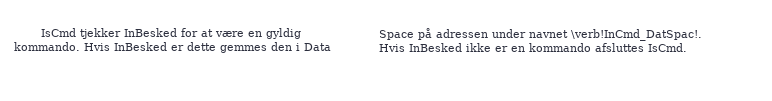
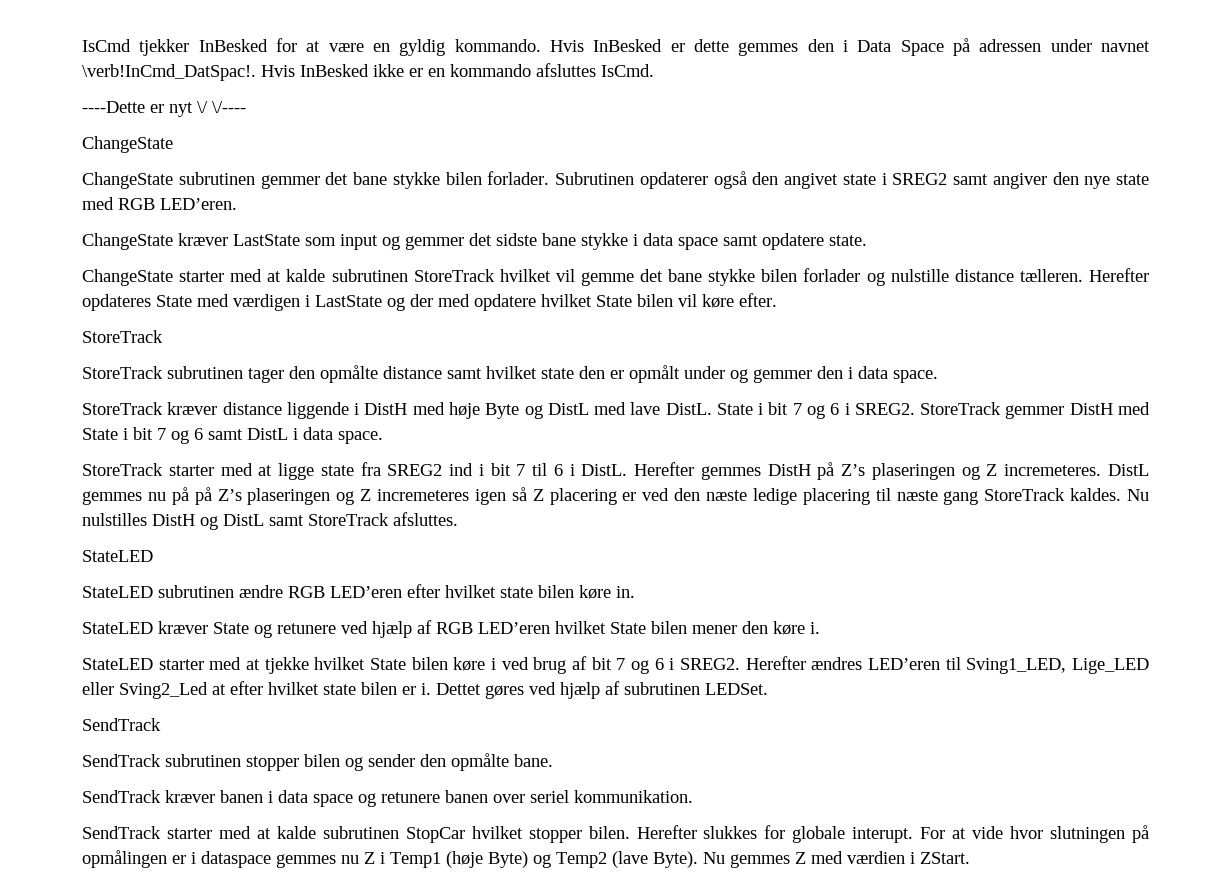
(687, 47) none -> [82,101,246,117] [82,136,173,153] [82,171,1149,189] [82,197,237,210] [82,233,867,250] [82,268,1149,286] [82,293,777,311] [82,330,163,343] [82,365,938,383] [82,402,1150,419] [82,427,383,444] [82,462,1149,480] [82,487,1149,505] [82,512,458,530] [82,550,153,562] [82,584,635,599] [82,620,820,638] [82,656,1149,674] [82,681,768,699] [82,718,161,731] [82,753,553,771] [82,790,693,807] [82,825,1150,843] [82,850,970,868] // ----Dette er nyt \/ \/---- // ChangeState // ChangeState subrutinen gemmer det bane stykke bilen forlader. Subrutinen opdaterer også den angivet state i SREG2 samt angiver den nye state med RGB LED’eren. // ChangeState kræver LastState som input og gemmer det sidste bane stykke i data space samt opdatere state. // ChangeState starter med at kalde subrutinen StoreTrack hvilket vil gemme det bane stykke bilen forlader og nulstille distance tælleren. Herefter opdateres State med værdigen i LastState og der med opdatere hvilket State bilen vil køre efter. // StoreTrack // StoreTrack subrutinen tager den opmålte distance samt hvilket state den er opmålt under og gemmer den i data space. // StoreTrack kræver distance liggende i DistH med høje Byte og DistL med lave DistL. State i bit 7 og 6 i SREG2. StoreTrack gemmer DistH med State i bit 7 og 6 samt DistL i data space. // StoreTrack starter med at ligge state fra SREG2 ind i bit 7 til 6 i DistL. Herefter gemmes DistH på Z’s plaseringen og Z incremeteres. DistL gemmes nu på på Z’s plaseringen og Z incremeteres igen så Z placering er ved den næste ledige placering til næste gang StoreTrack kaldes. Nu nulstilles DistH og DistL samt StoreTrack afsluttes. // StateLED // StateLED subrutinen ændre RGB LED’eren efter hvilket state bilen køre in. // StateLED kræver State og retunere ved hjælp af RGB LED’eren hvilket State bilen mener den køre i. // StateLED starter med at tjekke hvilket State bilen køre i ved brug af bit 7 og 6 i SREG2. Herefter ændres LED’eren til Sving1_LED, Lige_LED eller Sving2_Led at efter hvilket state bilen er i. Dettet gøres ved hjælp af subrutinen LEDSet. // SendTrack // SendTrack subrutinen stopper bilen og sender den opmålte bane. // SendTrack kræver banen i data space og retunere banen over seriel kommunikation. // SendTrack starter med at kalde subrutinen StopCar hvilket stopper bilen. Herefter slukkes for globale interupt. For at vide hvor slutningen på opmålingen er i dataspace gemmes nu Z i Temp1 (høje Byte) og Temp2 (lave Byte). Nu gemmes Z med værdien i ZStart.

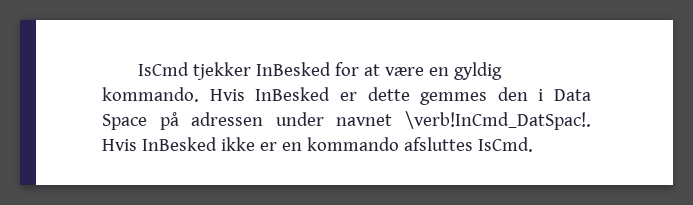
[82,101,246,117] [82,136,173,153] [82,171,1149,189] [82,197,237,210] [82,233,867,250] [82,268,1149,286] [82,293,777,311] [82,330,163,343] [82,365,938,383] [82,402,1150,419] [82,427,383,444] [82,462,1149,480] [82,487,1149,505] [82,512,458,530] [82,550,153,562] [82,584,635,599] [82,620,820,638] [82,656,1149,674] [82,681,768,699] [82,718,161,731] [82,753,553,771] [82,790,693,807] [82,825,1150,843] [82,850,970,868] // ----Dette er nyt \/ \/---- // ChangeState // ChangeState subrutinen gemmer det bane stykke bilen forlader. Subrutinen opdaterer også den angivet state i SREG2 samt angiver den nye state med RGB LED’eren. // ChangeState kræver LastState som input og gemmer det sidste bane stykke i data space samt opdatere state. // ChangeState starter med at kalde subrutinen StoreTrack hvilket vil gemme det bane stykke bilen forlader og nulstille distance tælleren. Herefter opdateres State med værdigen i LastState og der med opdatere hvilket State bilen vil køre efter. // StoreTrack // StoreTrack subrutinen tager den opmålte distance samt hvilket state den er opmålt under og gemmer den i data space. // StoreTrack kræver distance liggende i DistH med høje Byte og DistL med lave DistL. State i bit 7 og 6 i SREG2. StoreTrack gemmer DistH med State i bit 7 og 6 samt DistL i data space. // StoreTrack starter med at ligge state fra SREG2 ind i bit 7 til 6 i DistL. Herefter gemmes DistH på Z’s plaseringen og Z incremeteres. DistL gemmes nu på på Z’s plaseringen og Z incremeteres igen så Z placering er ved den næste ledige placering til næste gang StoreTrack kaldes. Nu nulstilles DistH og DistL samt StoreTrack afsluttes. // StateLED // StateLED subrutinen ændre RGB LED’eren efter hvilket state bilen køre in. // StateLED kræver State og retunere ved hjælp af RGB LED’eren hvilket State bilen mener den køre i. // StateLED starter med at tjekke hvilket State bilen køre i ved brug af bit 7 og 6 i SREG2. Herefter ændres LED’eren til Sving1_LED, Lige_LED eller Sving2_Led at efter hvilket state bilen er i. Dettet gøres ved hjælp af subrutinen LEDSet. // SendTrack // SendTrack subrutinen stopper bilen og sender den opmålte bane. // SendTrack kræver banen i data space og retunere banen over seriel kommunikation. // SendTrack starter med at kalde subrutinen StopCar hvilket stopper bilen. Herefter slukkes for globale interupt. For at vide hvor slutningen på opmålingen er i dataspace gemmes nu Z i Temp1 (høje Byte) og Temp2 (lave Byte). Nu gemmes Z med værdien i ZStart. -> (533, 144) none

